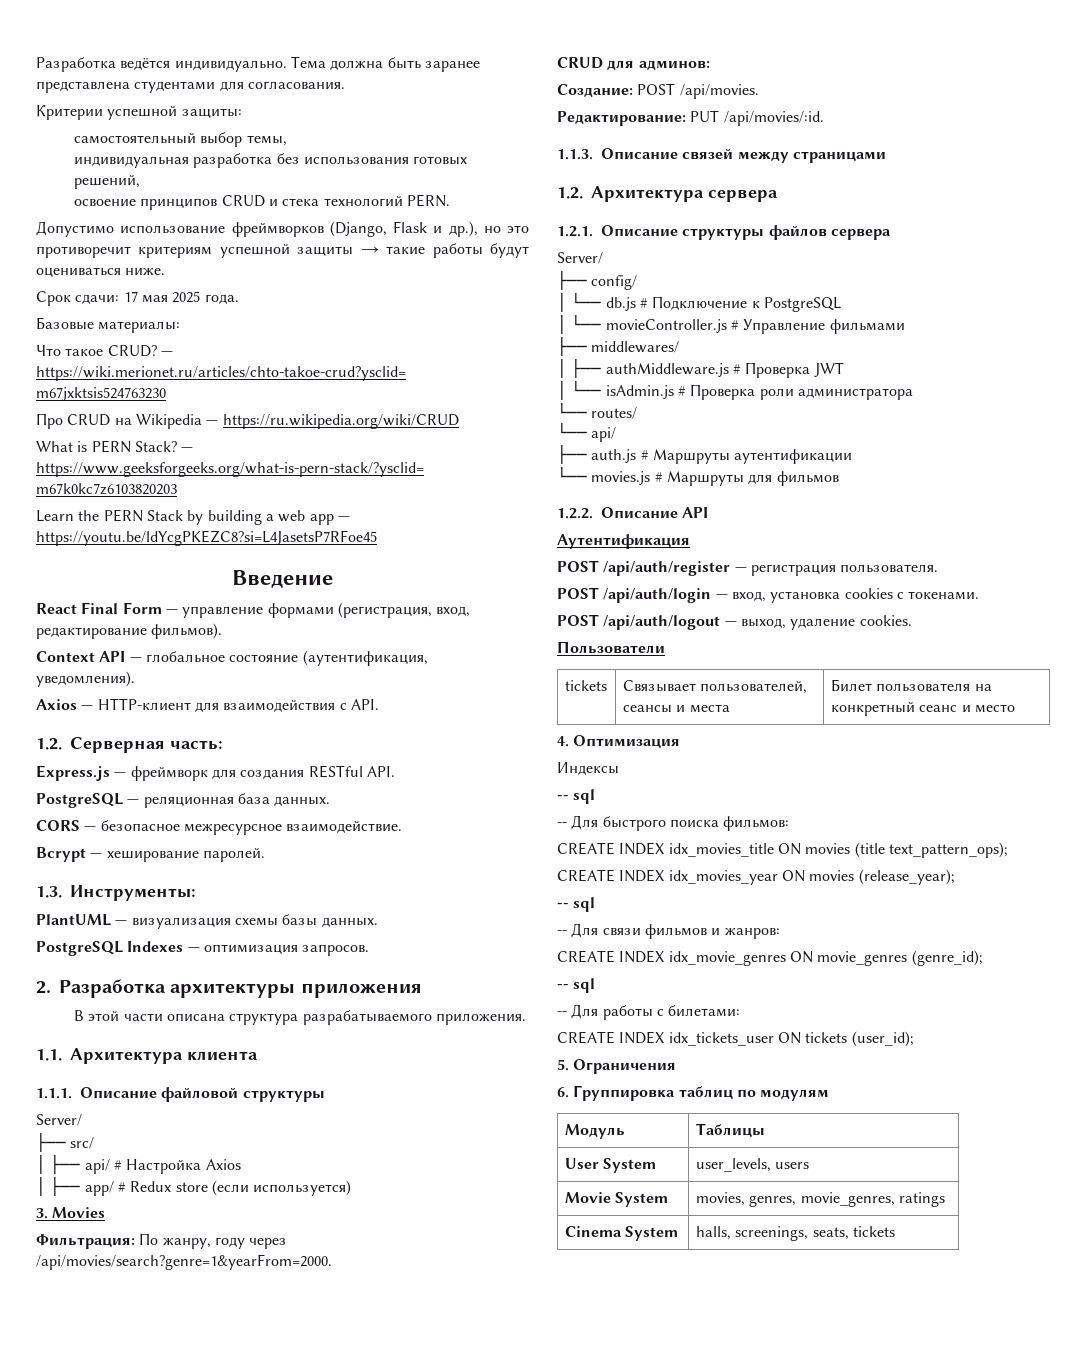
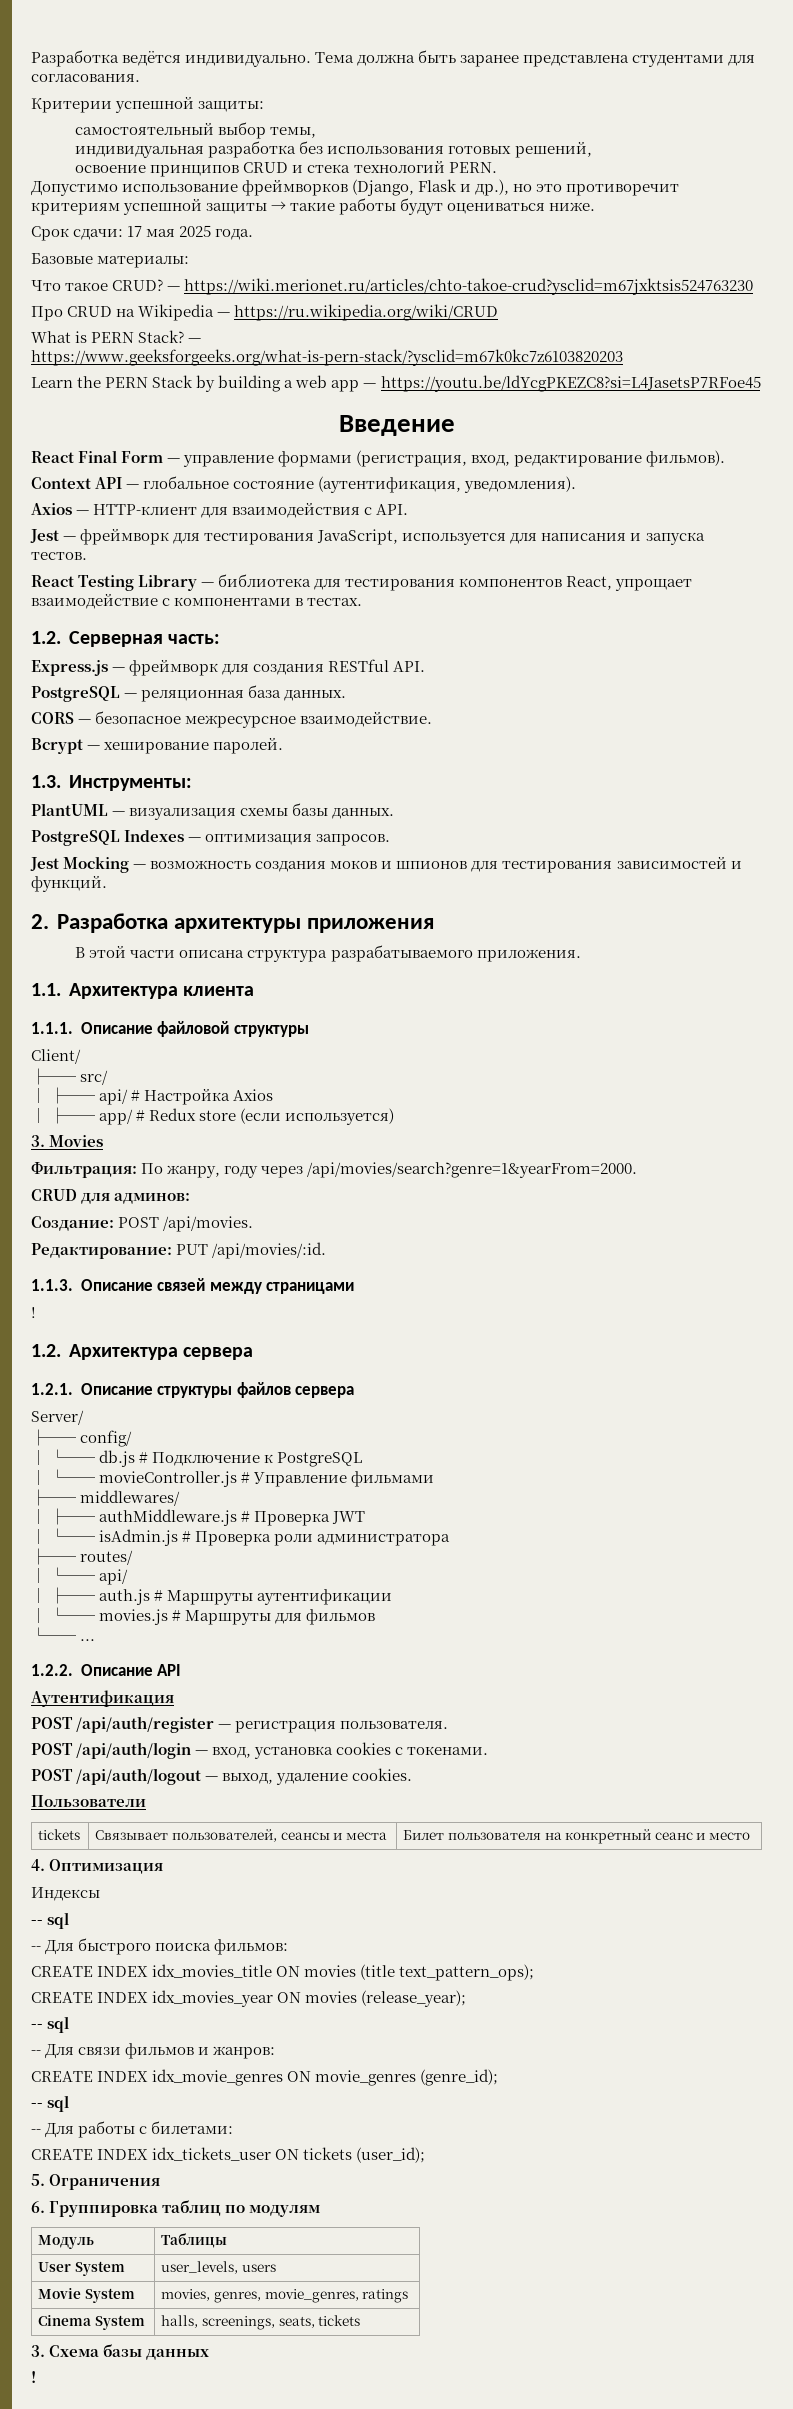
(379, 704) none -> [30,528,705,545] [31,552,87,560] [31,574,693,591] [31,593,363,609] // Jest — фреймворк для тестирования JavaScript, используется для написания и запуска тестов. // React Testing Library — библиотека для тестирования компонентов React, упрощает взаимодействие с компонентами в тестах.
(370, 950) none -> [30,856,742,873] [31,875,107,892] // Jest Mocking — возможность создания моков и шпионов для тестирования зависимостей и функций.
[36,1114,82,1126] Server/ -> [31,1049,81,1064] Client/
(886, 157) none -> [31,1307,36,1318] // !
[557,402,587,418] └── -> [31,1548,76,1565] ├──
(638, 413) none -> [31,1568,46,1583] │
(617, 434) none -> [31,1588,46,1603] │
(853, 456) none -> [31,1608,46,1623] │
(839, 478) none -> [31,1627,96,1641] // └── ...
(895, 1231) none -> [31,2344,210,2360] [31,2371,36,2383] // 3. Схема базы данных // !

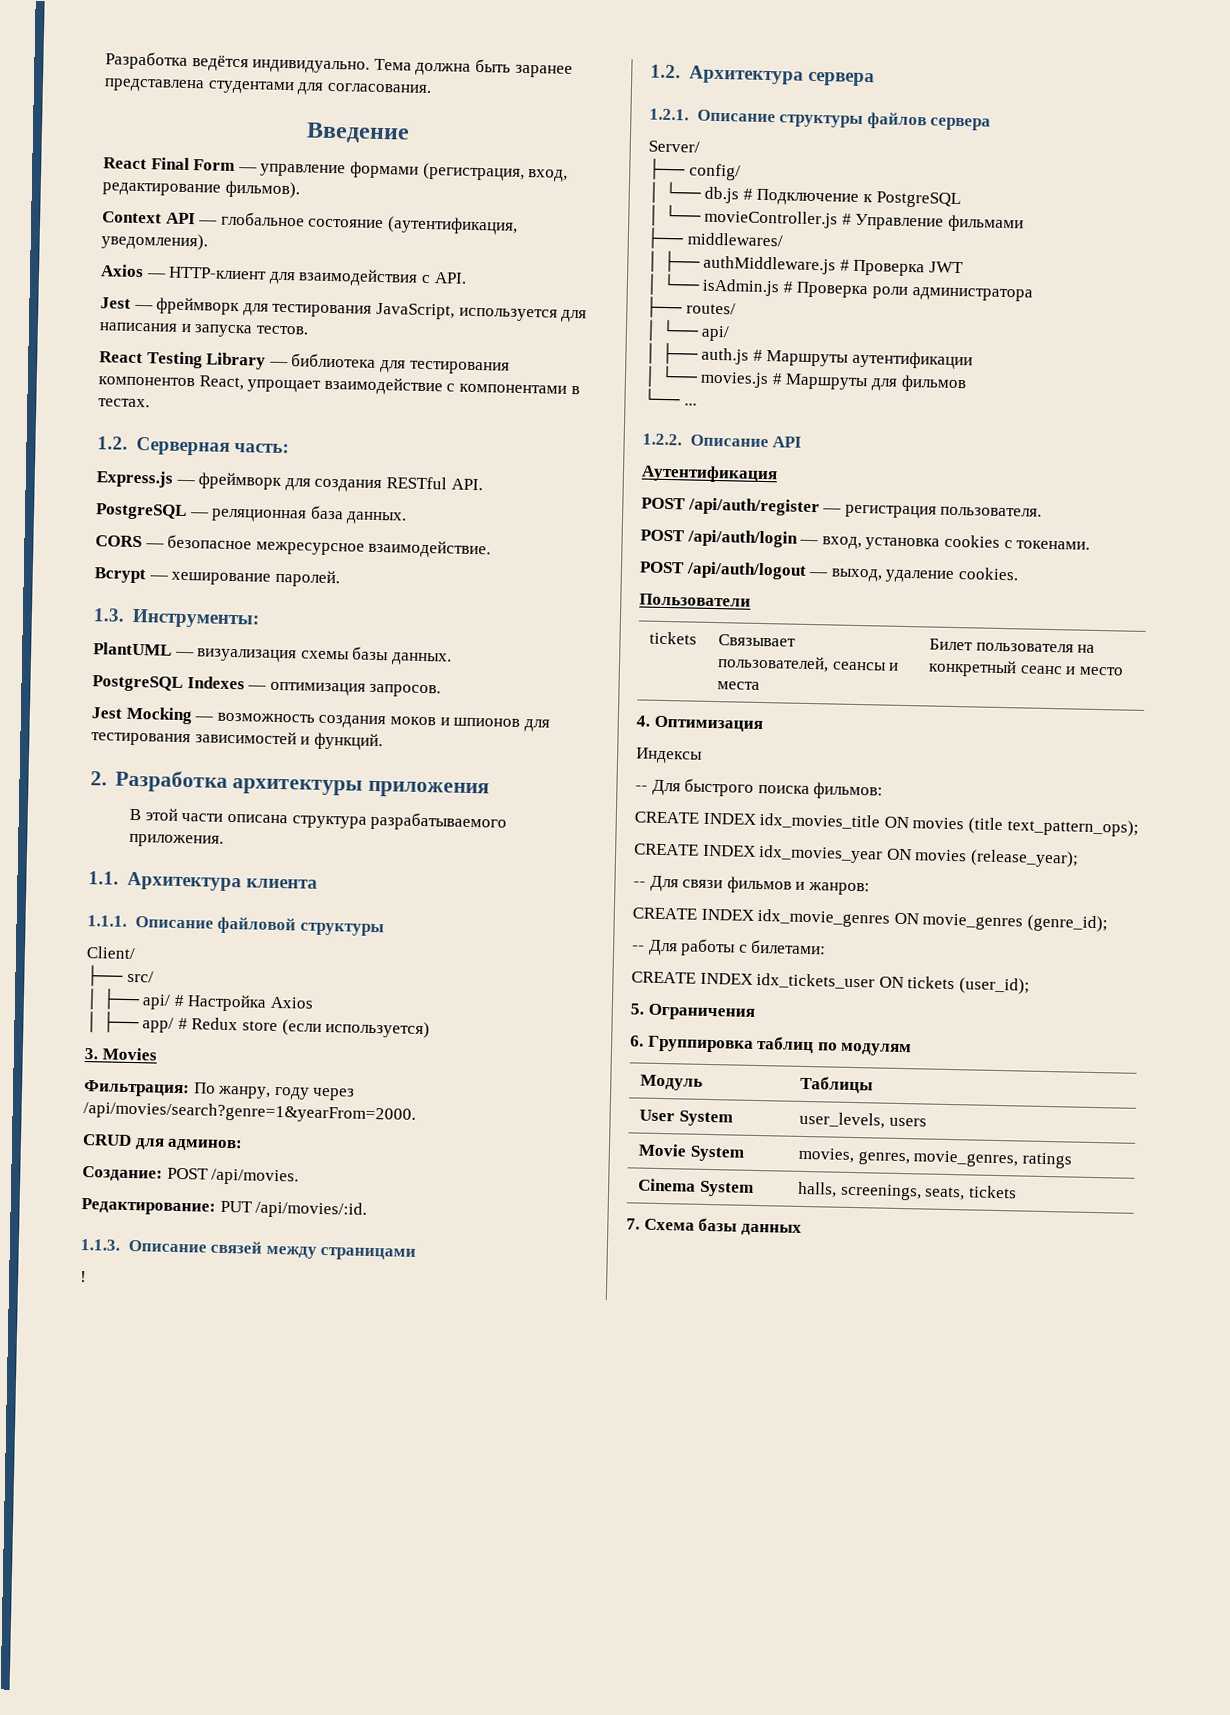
[31,96,265,113] [75,122,317,139] [75,141,592,158] [75,160,497,177] [31,179,680,196] [31,198,596,215] [31,225,254,241] [31,253,190,268] [31,278,754,295] [31,304,499,321] [31,330,202,343] [31,349,623,366] [31,375,761,392] // Критерии успешной защиты: // самостоятельный выбор темы, // индивидуальная разработка без использования готовых решений, // освоение принципов CRUD и стека технологий PERN. // Допустимо использование фреймворков (Django, Flask и др.), но это противоречит критериям успешной защиты → такие работы будут оцениваться ниже. // Срок сдачи: 17 мая 2025 года. // Базовые материалы: // Что такое CRUD? — https://wiki.merionet.ru/articles/chto-takoe-crud?ysclid=m67jxktsis524763230 // Про CRUD на Wikipedia — https://ru.wikipedia.org/wiki/CRUD // What is PERN Stack? — https://www.geeksforgeeks.org/what-is-pern-stack/?ysclid=m67k0kc7z6103820203 // Learn the PERN Stack by building a web app — https://youtu.be/ldYcgPKEZC8?si=L4JasetsP7RFoe45 -> (432, 88) none
[31,1912,70,1929] // -- sql -> (703, 755) none
[31,2016,70,2033] // -- sql -> (1079, 858) none
[31,2095,70,2112] // -- sql -> (1108, 923) none
[31,2345,45,2357] 3. -> [626,1218,640,1230] 7.
[31,2371,36,2383] // ! -> (802, 1229) none

